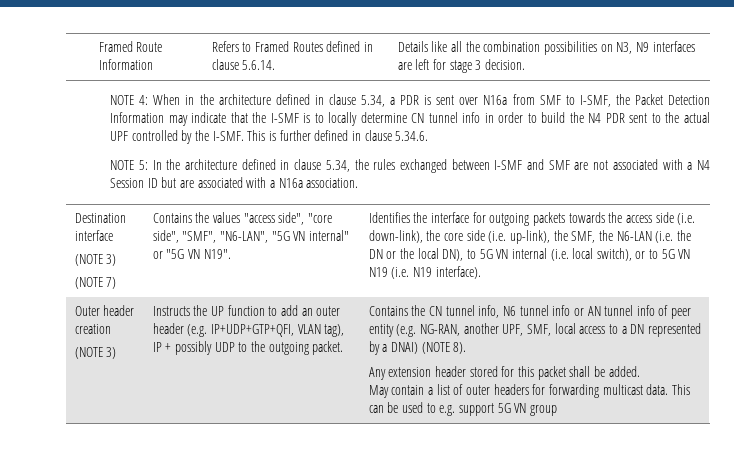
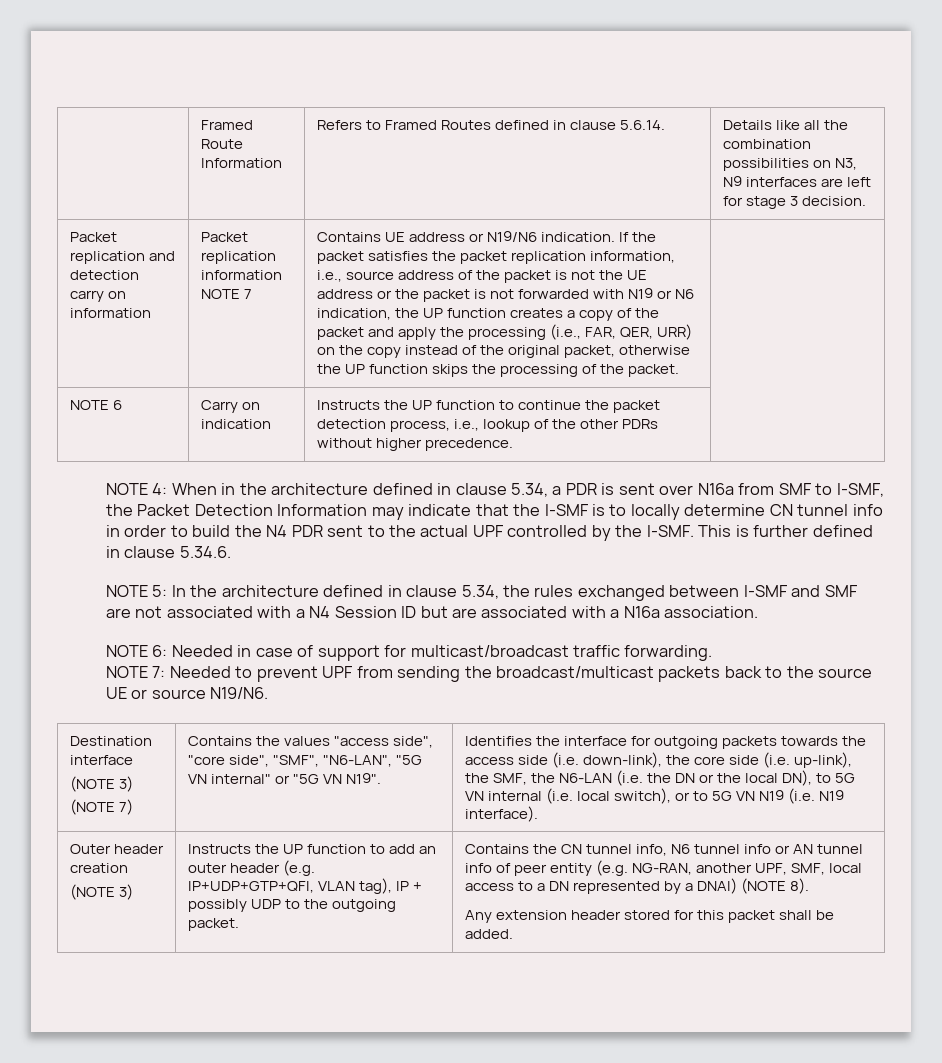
(525, 64) none -> [69,232,117,242] [69,251,175,264] [69,270,139,280] [69,290,126,302] [69,308,151,318] [200,232,248,242] [200,251,276,264] [200,270,282,280] [200,289,252,299] [316,231,656,242] [316,251,675,264] [316,270,648,283] [316,288,695,302] [316,308,660,321] [316,324,693,340] [316,345,691,358] [316,364,680,377] [69,400,122,410] [200,400,260,413] [200,419,271,429] [316,400,660,413] [316,419,658,432] [316,438,513,451] // Packet replication and detection carry on information | Packet replication information NOTE 7 | Contains UE address or N19/N6 indication. If the packet satisfies the packet replication information, i.e., source address of the packet is not the UE address or the packet is not forwarded with N19 or N6 indication, the UP function creates a copy of the packet and apply the processing (i.e., FAR, QER, URR) on the copy instead of the original packet, otherwise the UP function skips the processing of the packet. | // NOTE 6 | Carry on indication | Instructs the UP function to continue the packet detection process, i.e., lookup of the other PDRs without higher precedence. |
(359, 183) none -> [105,645,713,661] [105,666,873,682] [105,687,269,699] // NOTE 6: Needed in case of support for multicast/broadcast traffic forwarding. // NOTE 7: Needed to prevent UPF from sending the broadcast/multicast packets back to the source UE or source N19/N6.
[368,384,690,398] [368,402,557,416] // May contain a list of outer headers for forwarding multicast data. This can be used to e.g. support 5G VN group -> (513, 934) none

